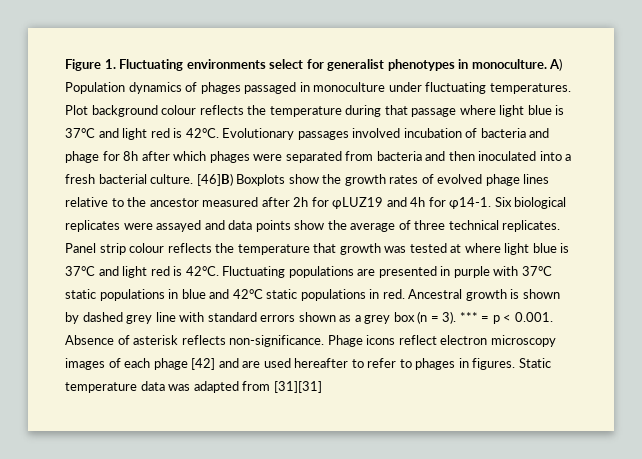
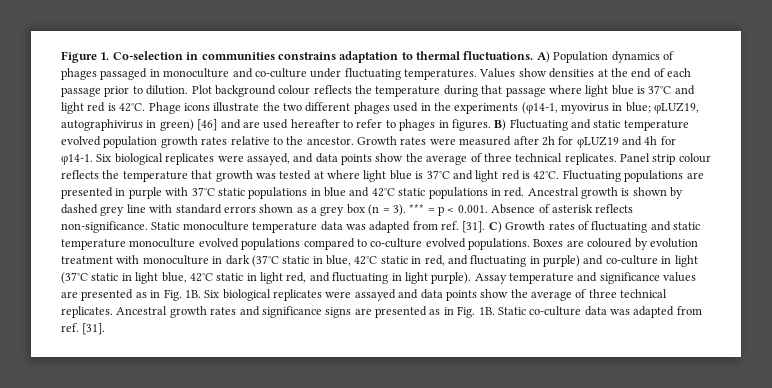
[119,59,547,71] Fluctuating environments select for generalist phenotypes in monoculture. -> [112,51,534,63] Co-selection in communities constrains adaptation to thermal fluctuations.
(386, 87) none -> [232,68,307,78] and co-culture
(571, 88) none -> [479,68,691,78] [61,85,189,97] Values show densities at the end of each passage prior to dilution.
[222,128,550,140] [65,151,572,163] [65,173,550,186] [65,197,199,207] Evolutionary passages involved incubation of bacteria and phage for 8h after which phages were separated from bacteria and then inoculated into a fresh bacterial culture. [46]B) Boxplots show the growth rates of evolved phage lines relative to the ancestor -> [148,102,700,114] [61,119,689,131] [61,136,456,148] Phage icons illustrate the two different phages used in the experiments (φ14-1, myovirus in blue; φLUZ19, autographivirus in green) [46] and are used hereafter to refer to phages in figures. B) Fluctuating and static temperature evolved population growth rates relative to the ancestor. Growth rates were
[156,220,202,232] assayed -> [246,153,290,165] assayed,
[327,335,556,347] [65,358,551,370] Phage icons reflect electron microscopy images of each phage [42] and are used hereafter to refer to phages in figures. Static -> [151,221,249,231] Static monoculture
[273,381,322,393] [31][31] -> [441,221,700,233] [61,238,698,250] [61,255,698,267] [61,272,697,284] [61,289,668,301] [61,306,702,318] [61,323,106,335] ref. [31]. C) Growth rates of fluctuating and static temperature monoculture evolved populations compared to co-culture evolved populations. Boxes are coloured by evolution treatment with monoculture in dark (37°C static in blue, 42°C static in red, and fluctuating in purple) and co-culture in light (37°C static in light blue, 42°C static in light red, and fluctuating in light purple). Assay temperature and significance values are presented as in Fig. 1B. Six biological replicates were assayed and data points show the average of three technical replicates. Ancestral growth rates and significance signs are presented as in Fig. 1B. Static co-culture data was adapted from ref. [31].

